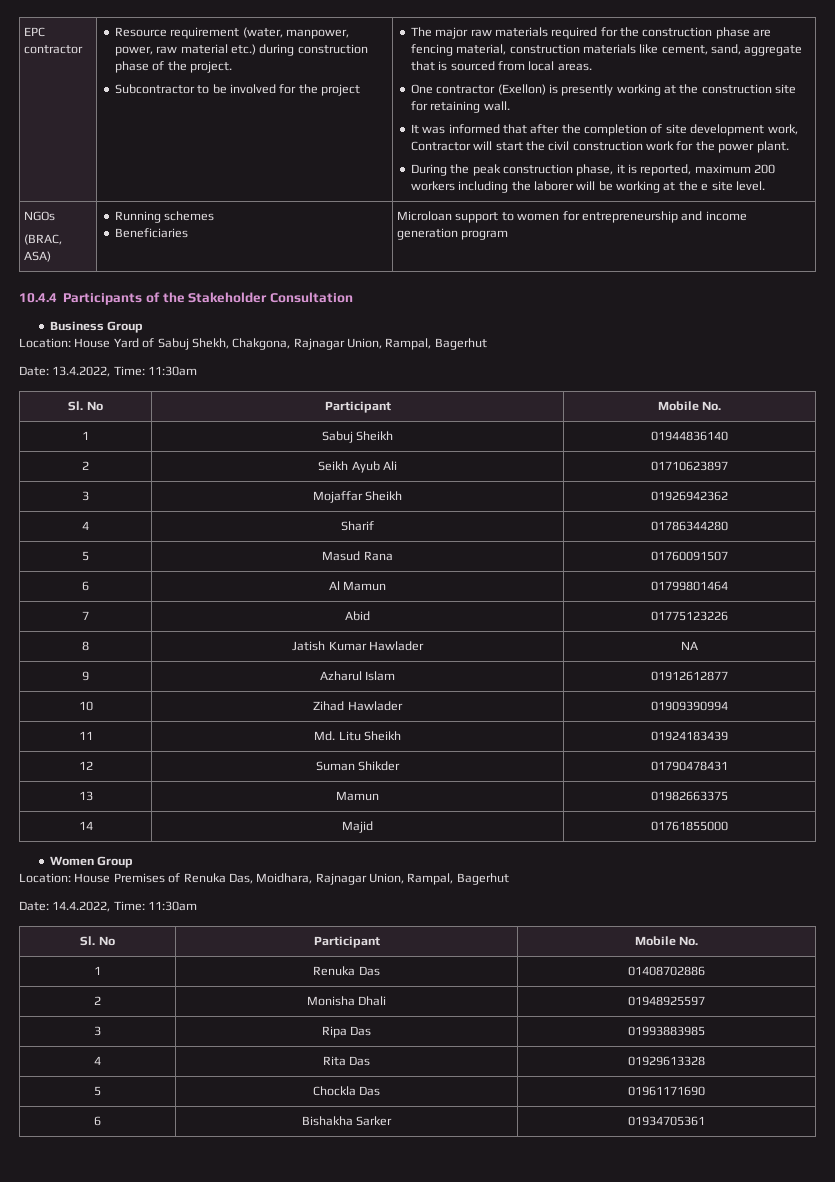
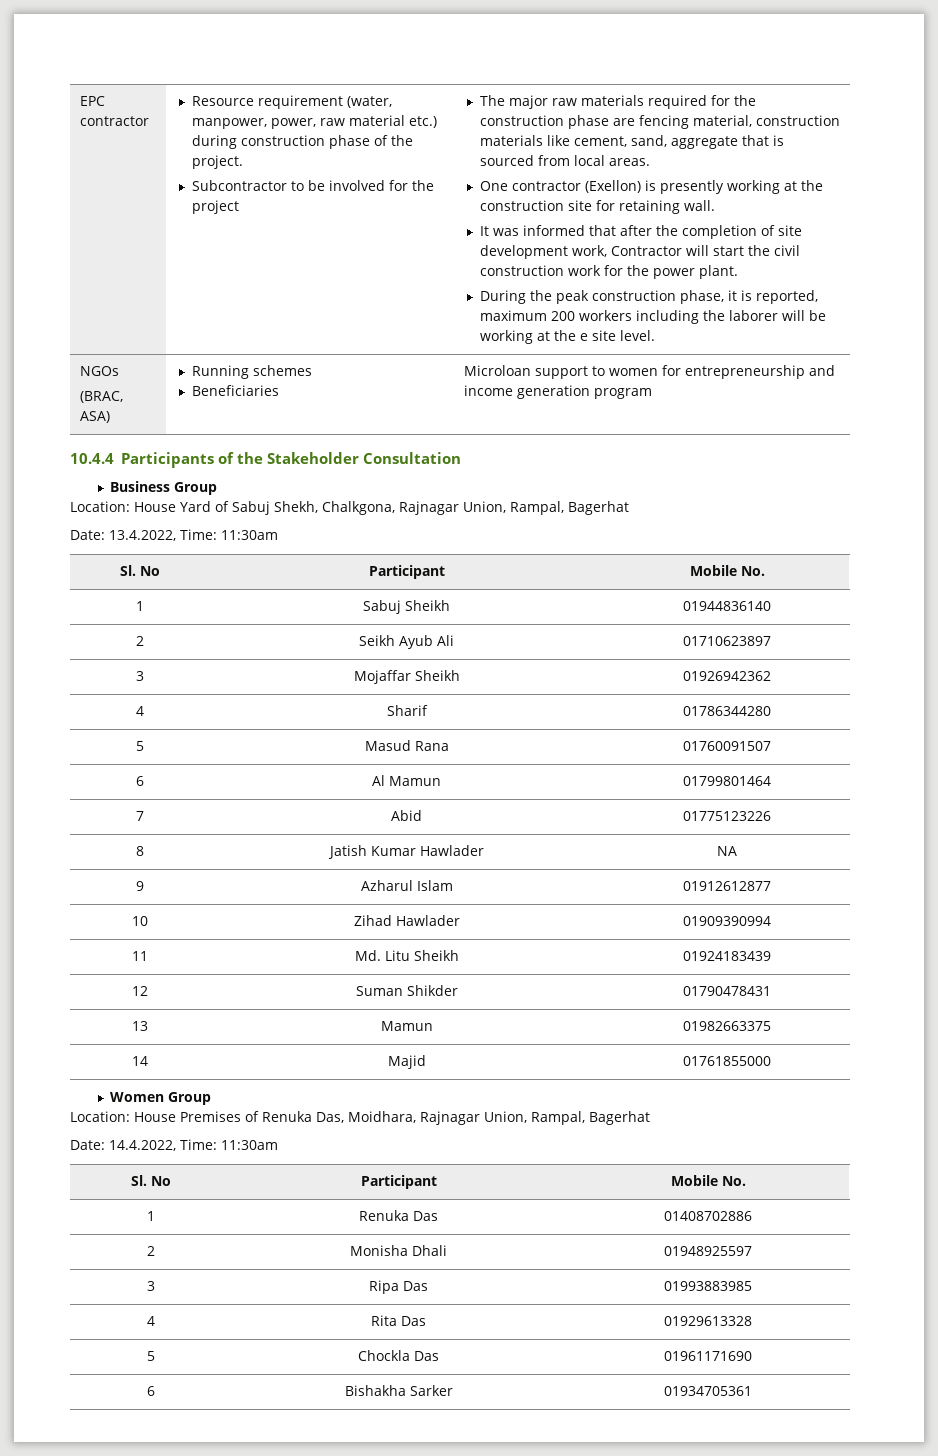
[232,338,487,350] Chakgona, Rajnagar Union, Rampal, Bagerhut -> [322,501,629,515] Chalkgona, Rajnagar Union, Rampal, Bagerhat
[456,873,509,885] Bagerhut -> [589,1111,650,1125] Bagerhat

